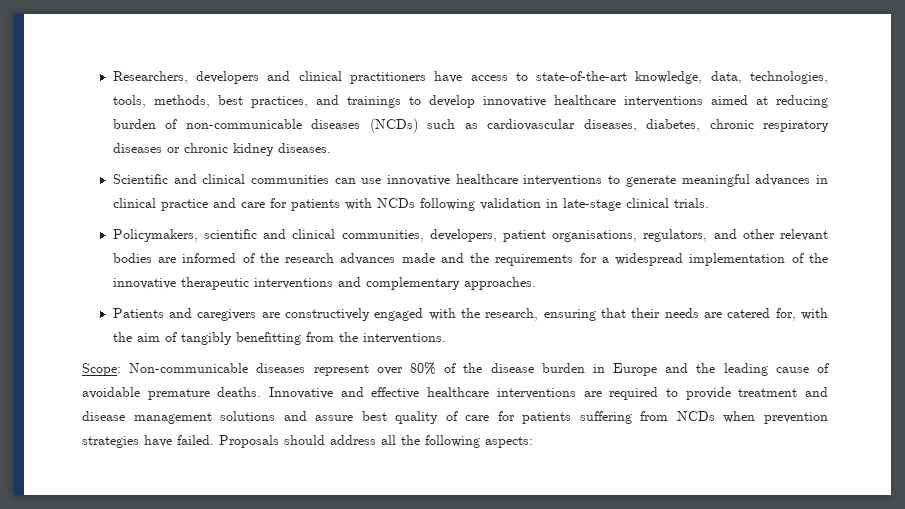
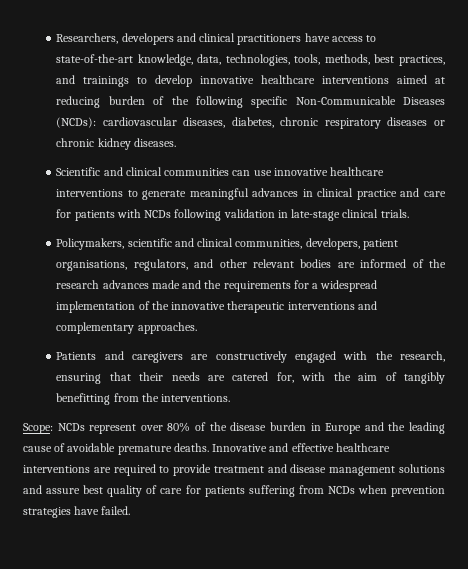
[185,118,478,133] non-communicable diseases (NCDs) such as -> [171,96,445,108] [56,117,97,128] the following specific Non-Communicable Diseases (NCDs):
[129,363,306,373] Non-communicable diseases -> [57,423,85,431] NCDs
[219,435,533,448] Proposals should address all the following aspects: -> (131, 510) none

